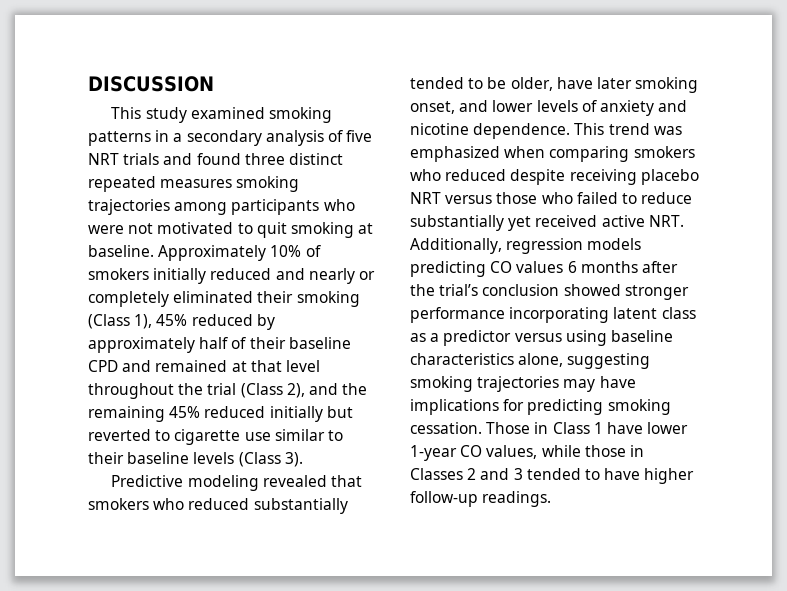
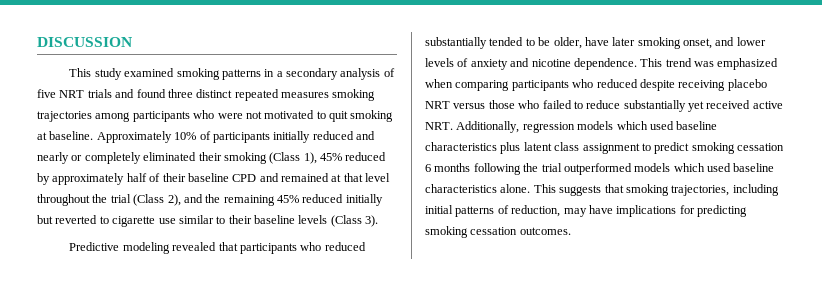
[88,268,149,280] smokers -> [212,132,270,143] participants
[88,498,149,510] smokers -> [239,243,297,254] participants
[633,146,695,158] smokers -> [511,80,569,91] participants
[410,261,678,277] [410,284,689,300] [410,307,696,323] [410,330,673,346] [410,353,651,369] [410,376,560,392] predicting CO values 6 months after the trial’s conclusion showed stronger performance incorporating latent class as a predictor versus using baseline characteristics alone, suggesting smoking trajectories -> [616,121,718,130] [425,142,784,154] [425,163,775,175] [425,184,779,196] [425,205,561,217] which used baseline characteristics plus latent class assignment to predict smoking cessation 6 months following the trial outperformed models which used baseline characteristics alone. This suggests that smoking trajectories, including initial patterns of reduction,
[410,422,689,434] [410,445,644,461] [410,468,695,484] [410,491,552,507] cessation. Those in Class 1 have lower 1-year CO values, while those in Classes 2 and 3 tended to have higher follow-up readings. -> [470,227,571,235] cessation outcomes.

